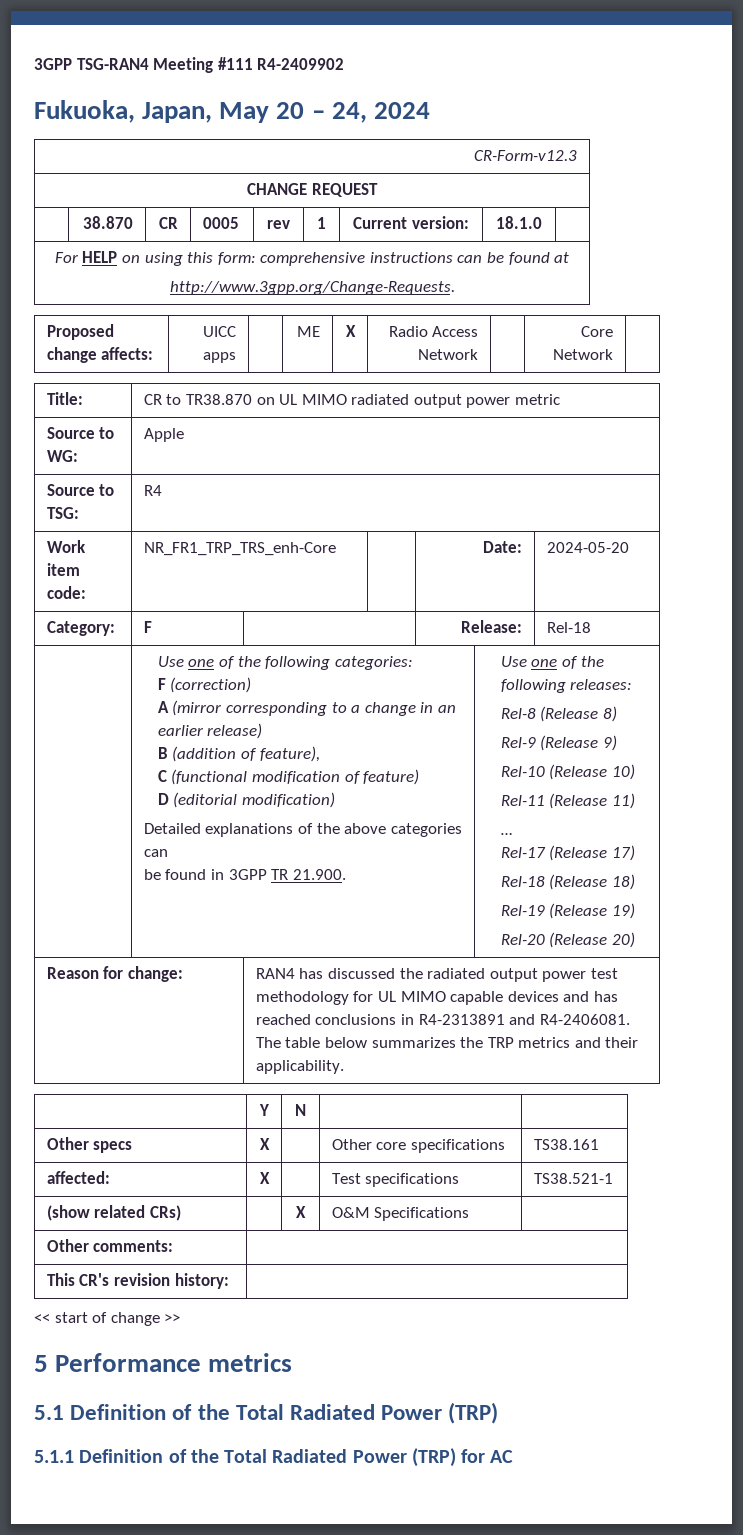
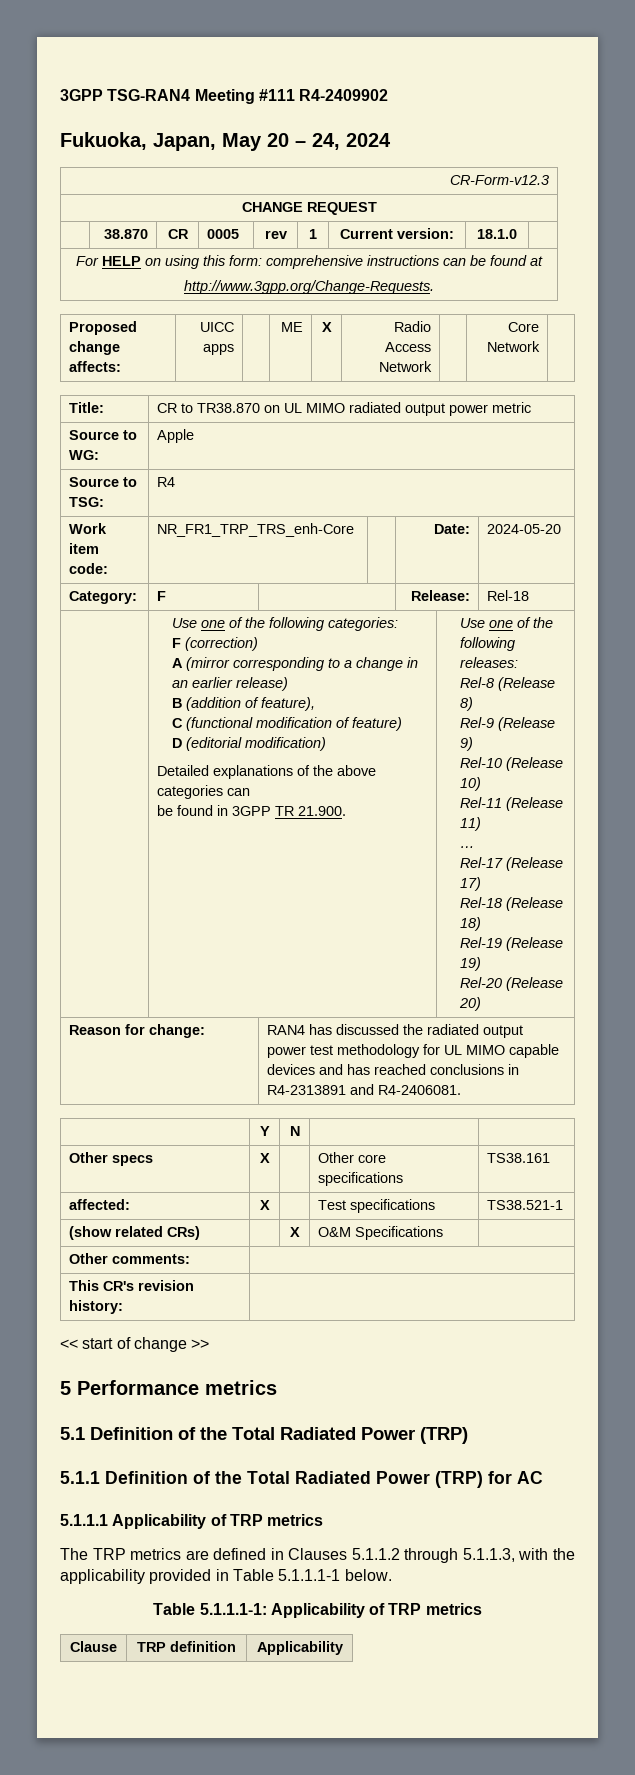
[255,1037,639,1048] [255,1060,344,1074] The table below summarizes the TRP metrics and their applicability. -> (462, 1090) none
(514, 1456) none -> [60,1514,324,1529] [60,1548,576,1563] [60,1569,392,1584] [153,1603,482,1618] [70,1641,117,1652] [137,1641,236,1652] [256,1641,343,1655] // 5.1.1.1 Applicability of TRP metrics // The TRP metrics are defined in Clauses 5.1.1.2 through 5.1.1.3, with the applicability provided in Table 5.1.1.1-1 below. // Table 5.1.1.1-1: Applicability of TRP metrics // Clause | TRP definition | Applicability

